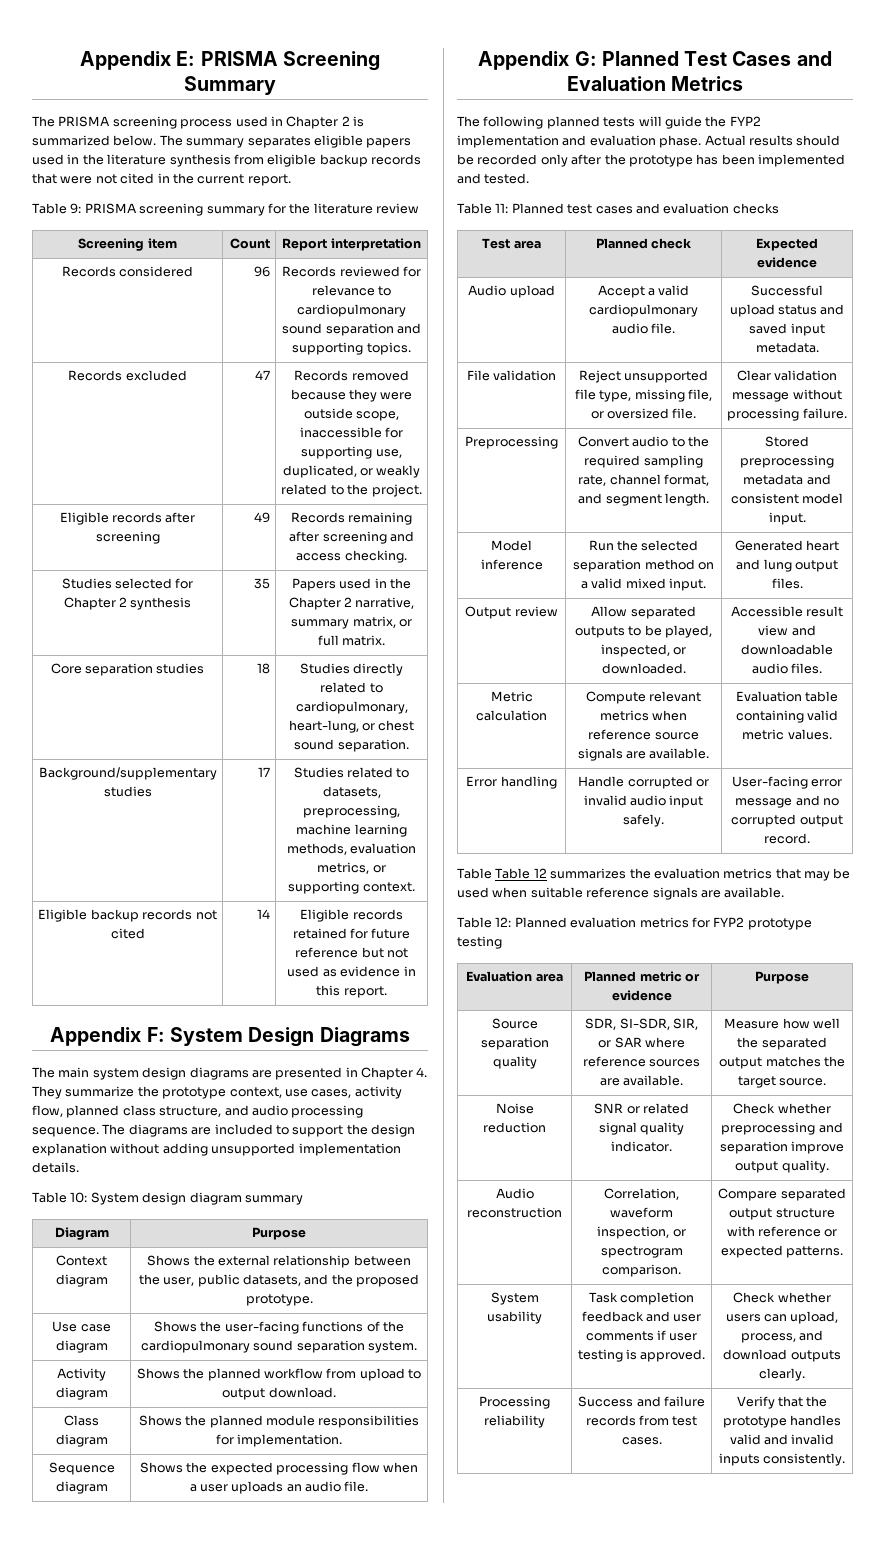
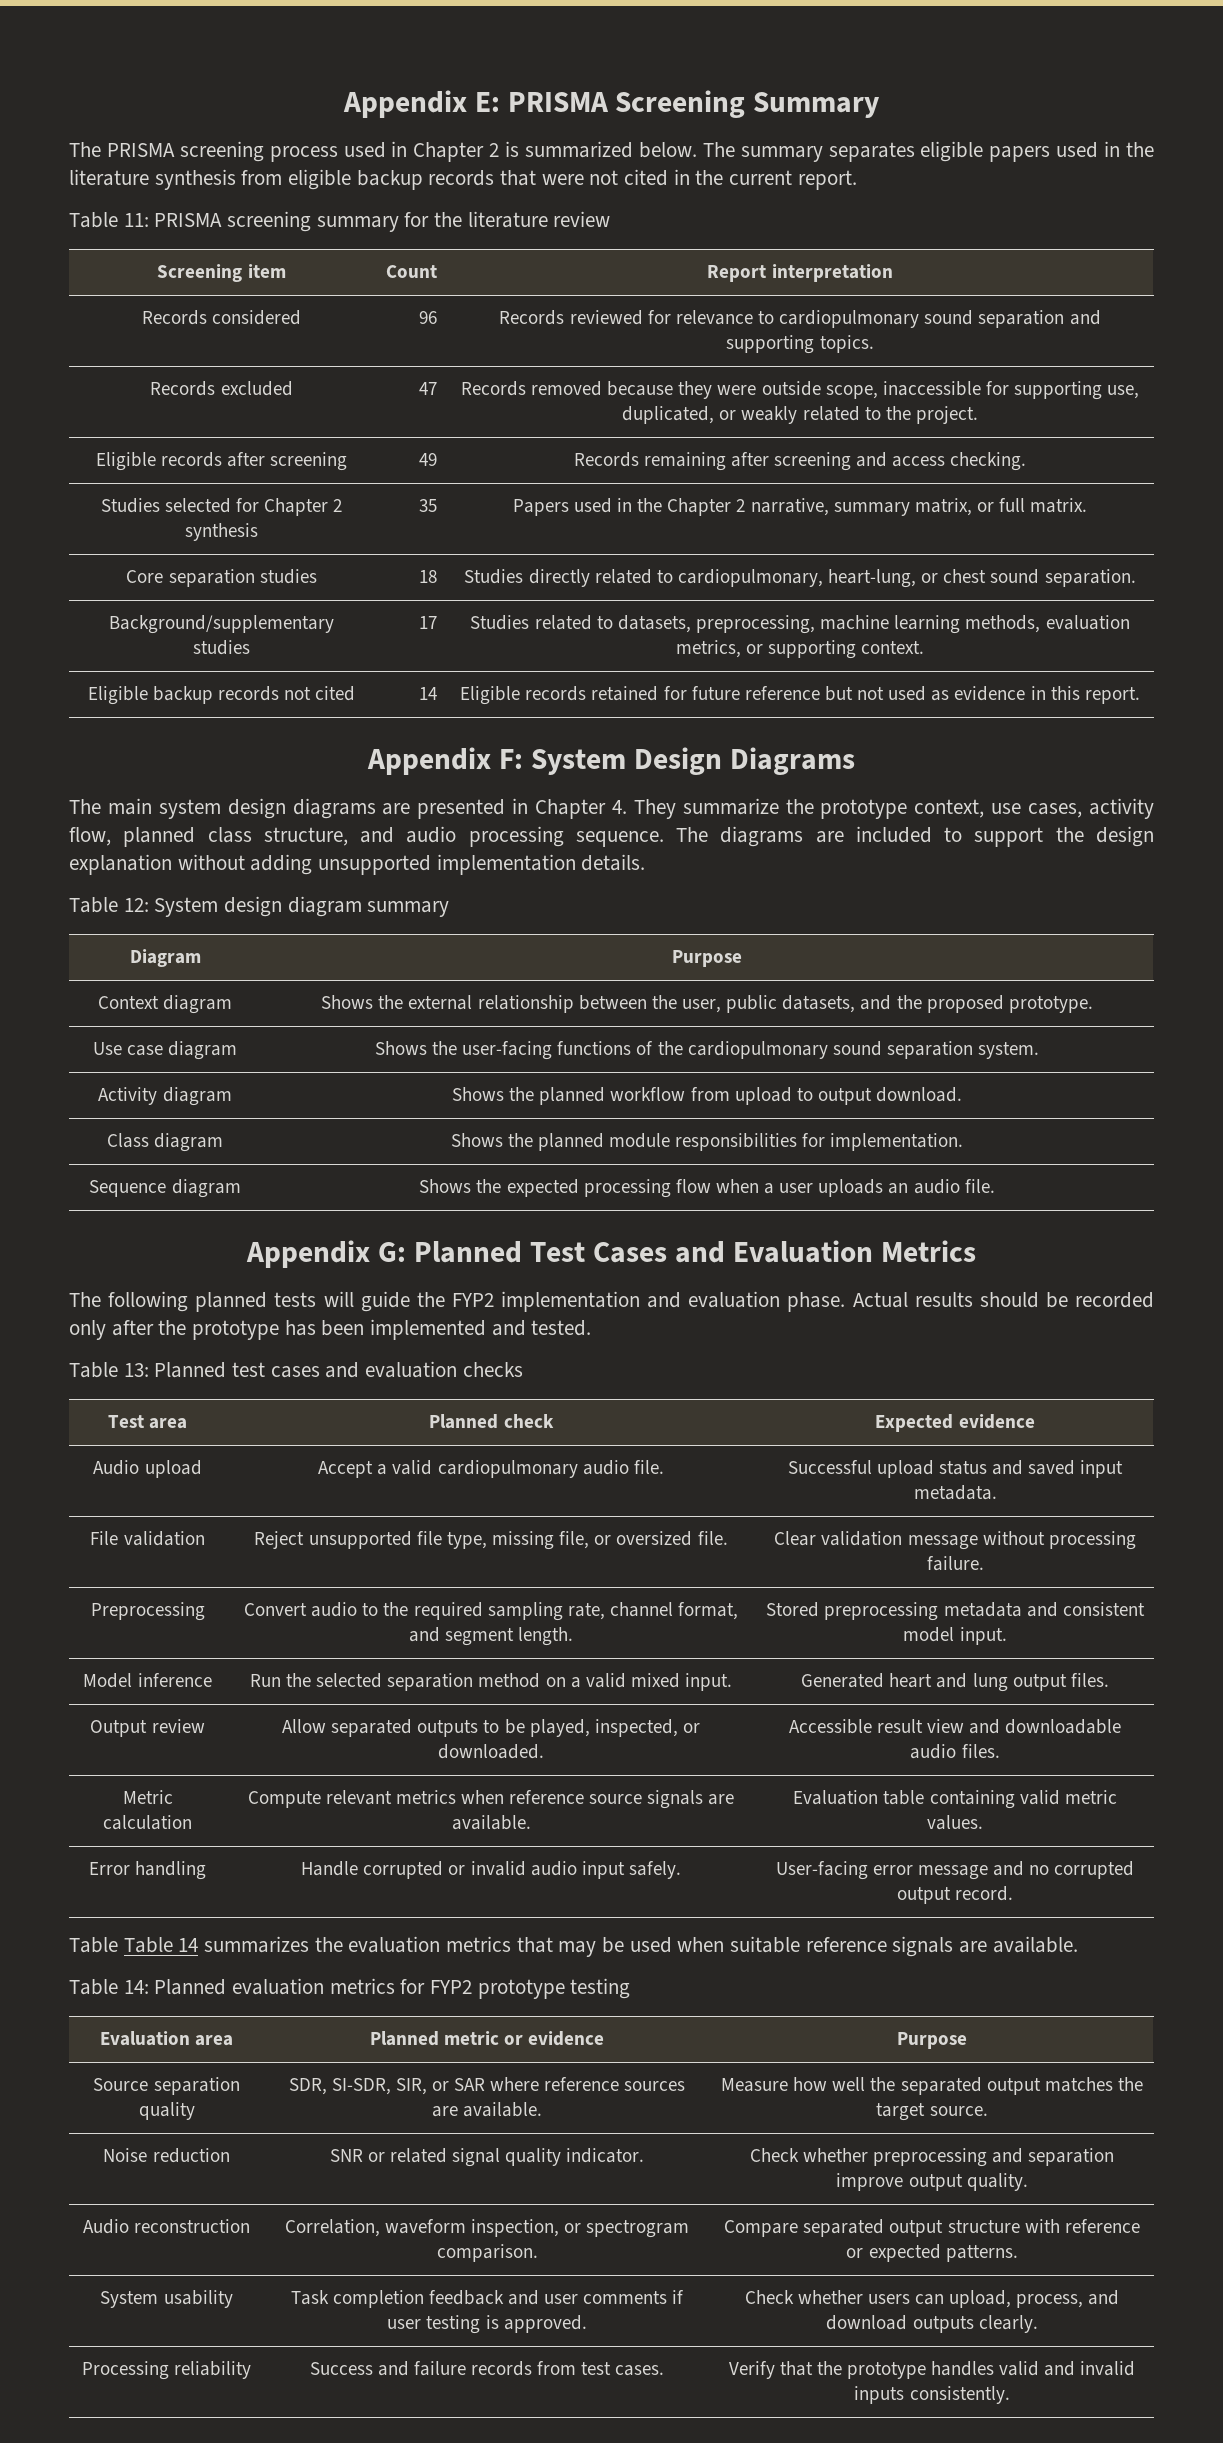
[70,203,82,214] 9: -> [123,213,149,227] 11:
[70,1192,88,1203] 10: -> [123,898,149,912] 12:
[495,203,509,213] 11: -> [123,1363,149,1377] 13:
[533,868,547,878] 12 -> [178,1938,199,1952] 14
[495,917,512,927] 12: -> [123,1980,149,1994] 14:

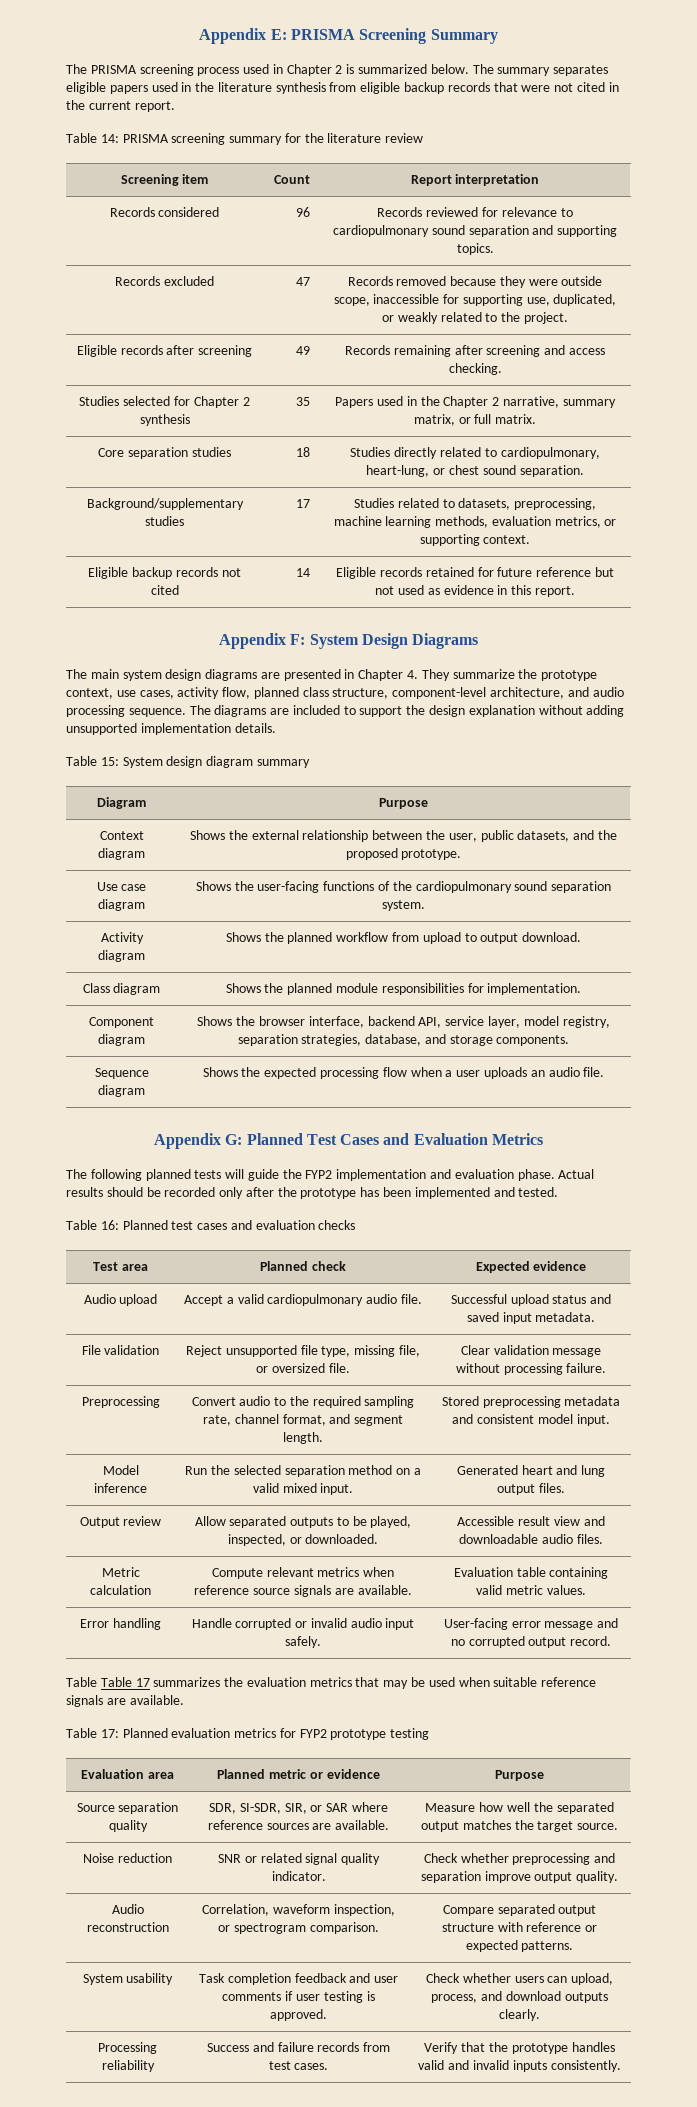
[123,213,149,227] 11: -> [100,134,119,143] 14:
(348, 836) none -> [392,687,565,699] component-level architecture,
[123,898,149,912] 12: -> [100,757,119,766] 15:
(964, 1142) none -> [89,1017,154,1028] [98,1034,145,1046] [197,1016,610,1028] [237,1034,570,1046] // Component diagram | Shows the browser interface, backend API, service layer, model registry, separation strategies, database, and storage components.
[123,1363,149,1377] 13: -> [100,1220,119,1230] 16:
[178,1938,199,1952] 14 -> [135,1678,150,1687] 17
[123,1980,149,1994] 14: -> [100,1729,119,1738] 17:

